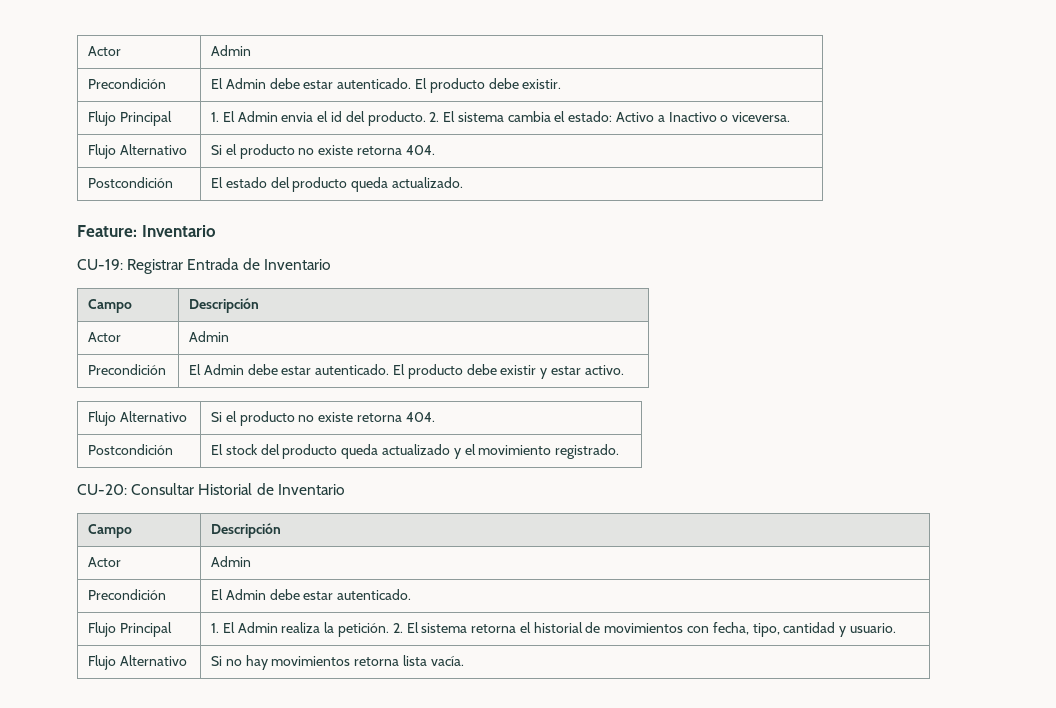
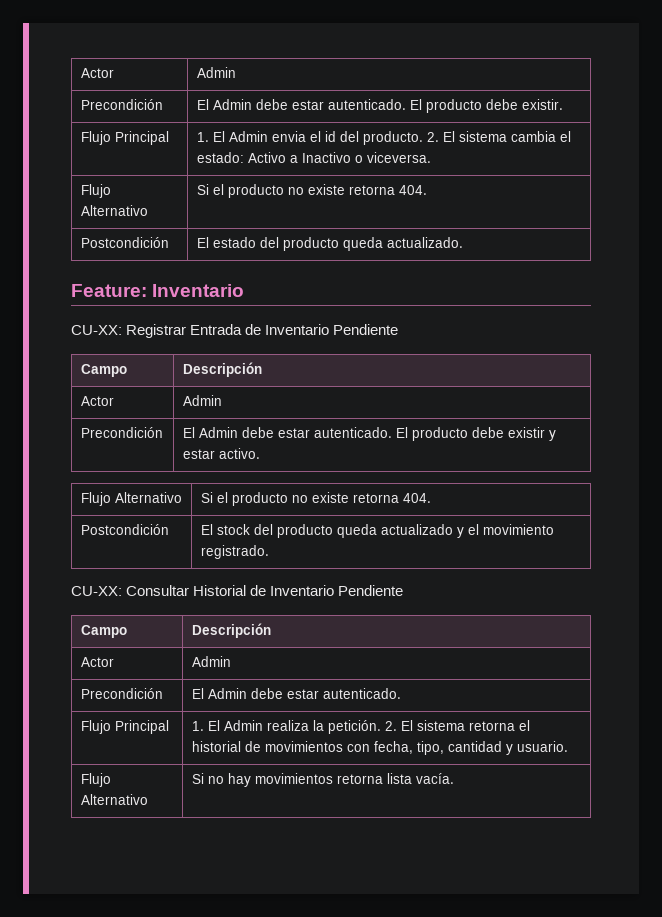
[77,259,123,270] CU-19: -> [71,325,122,335] CU-XX:
(331, 264) none -> [333,324,399,335] Pendiente
[77,484,127,495] CU-20: -> [71,586,122,596] CU-XX:
(345, 489) none -> [338,585,404,596] Pendiente

